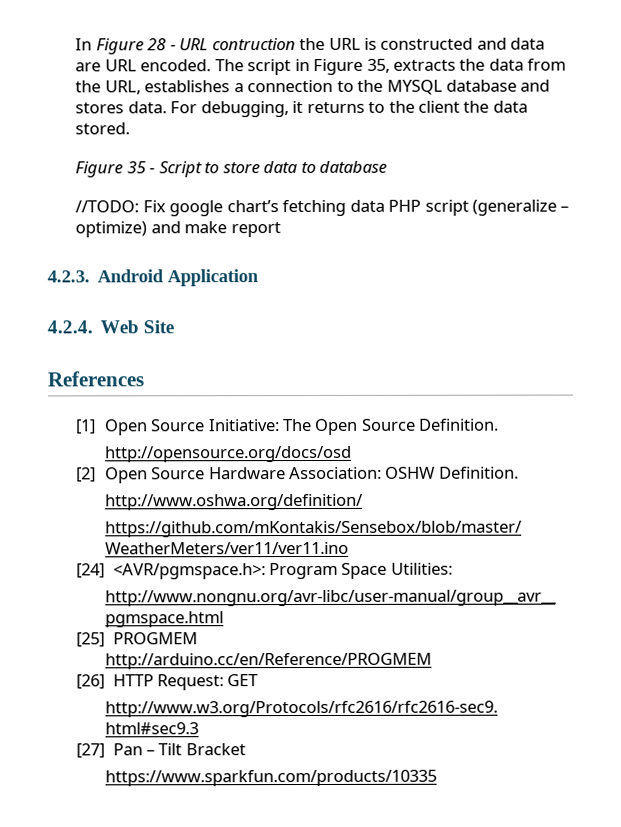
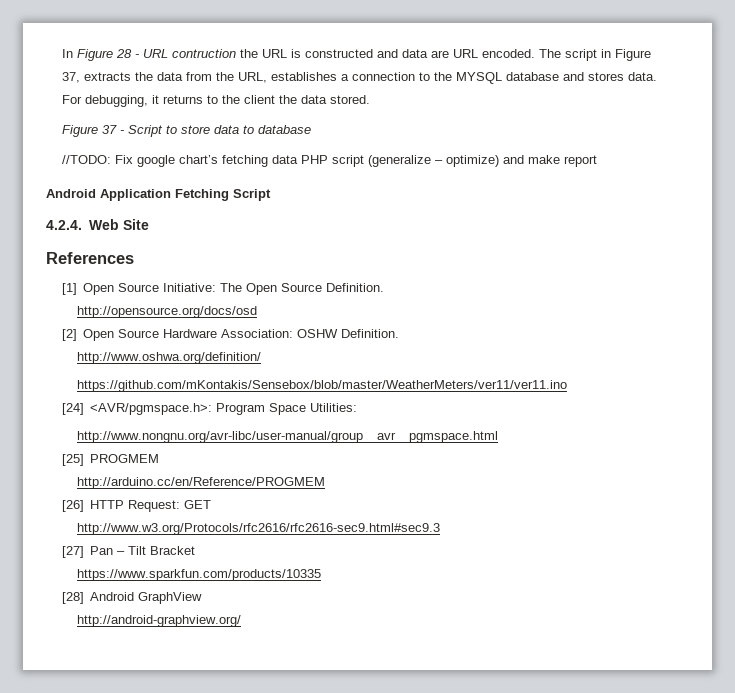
[366,58,390,73] 35, -> [61,72,80,83] 37,
[126,161,146,174] 35 -> [101,125,117,134] 37
[47,270,90,283] 4.2.3. -> (597, 161) none
(260, 278) none -> [175,189,271,201] Fetching Script
(437, 778) none -> [61,592,203,604] [77,615,242,627] // [28] Android GraphView // http://android-graphview.org/

